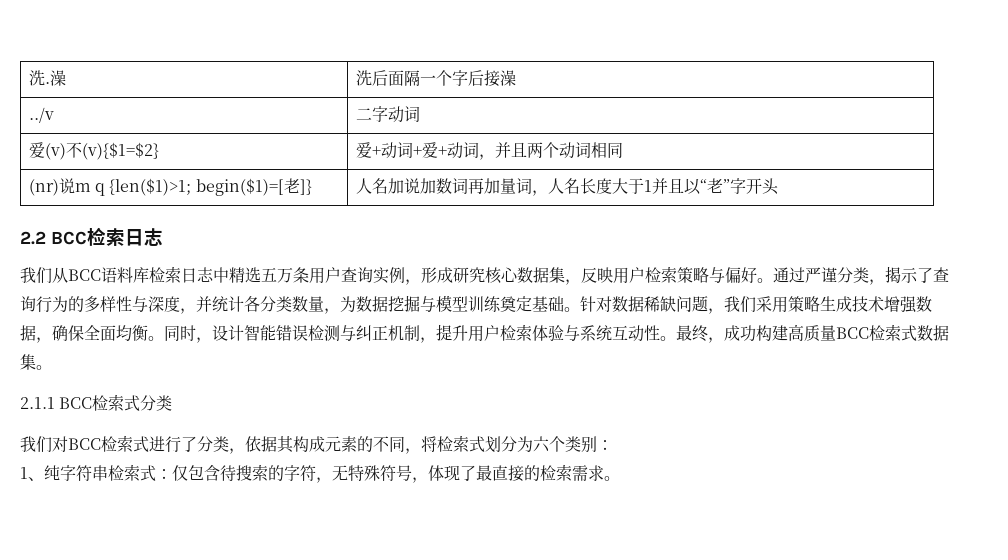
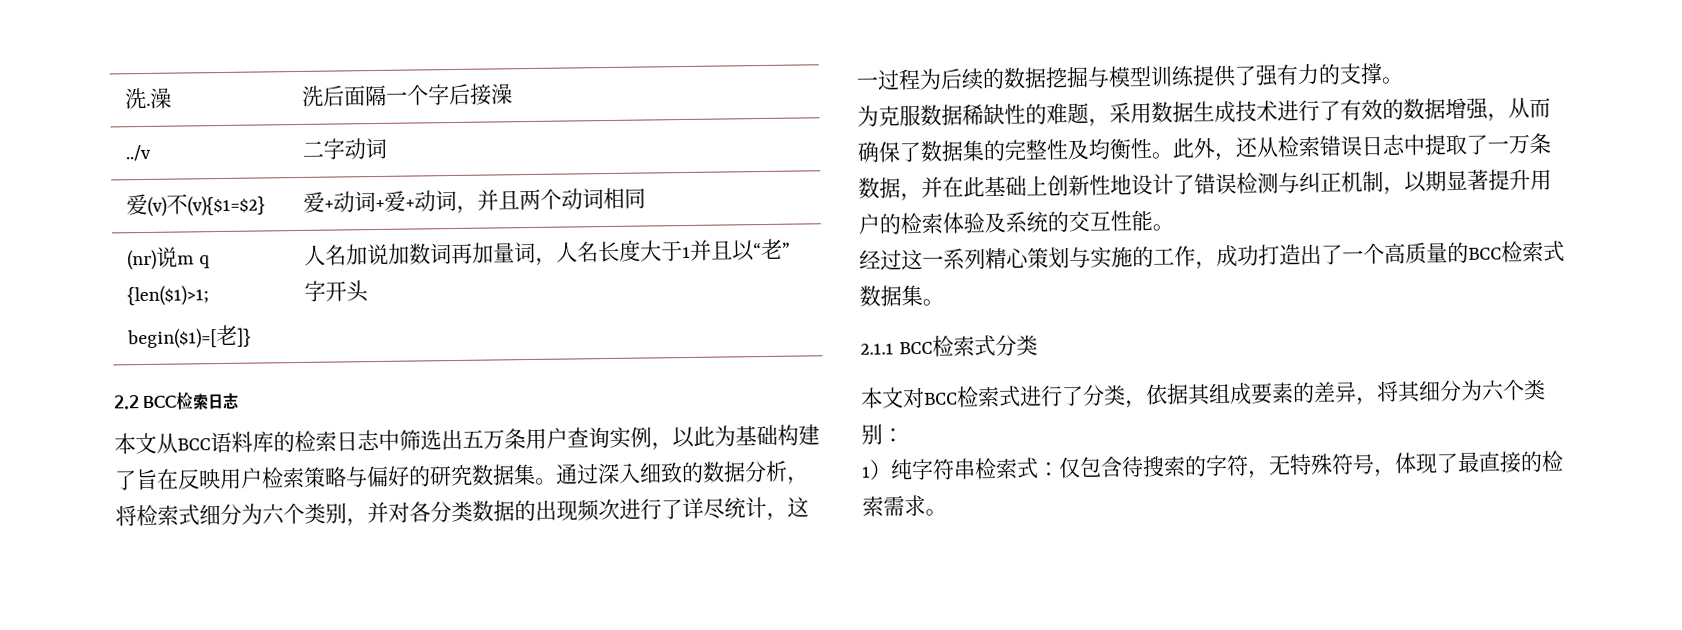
(192, 187) none -> (210, 296) //
[20,267,52,284] 我们 -> [114,432,157,455] 本文
(149, 275) none -> [273,431,295,453] 的
[229,267,261,283] 精选 -> [399,428,463,451] 筛选出
[421,267,581,285] 形成研究核心数据集， -> [672,424,820,449] [114,468,179,491] 以此为基础构建了旨在
[757,266,949,285] [20,296,356,314] 。通过严谨分类，揭示了查询行为的多样性与深度，并统计各分类数量，为 -> [408,460,809,487] [115,496,809,527] [856,67,1005,91] 的研究数据集。通过深入细致的数据分析，将检索式细分为六个类别，并对各分类数据的出现频次进行了详尽统计，这一过程为后续的
[500,296,612,312] 奠定基础。针对 -> [1192,62,1404,88] [857,104,921,127] 提供了强有力的支撑。 // 为克服
[676,296,932,314] [20,325,276,343] 问题，我们采用策略生成技术增强数据，确保全面均衡。同时，设计智能 -> [1004,97,1551,127] [857,132,1551,163] [858,173,1195,202] 性的难题，采用数据生成技术进行了有效的数据增强，从而确保了数据集的完整性及均衡性。此外，还从检索错误日志中提取了一万条数据，并在此基础上创新性地设计了
(436, 340) none -> [1404,169,1489,193] 以期显著
(500, 333) none -> [879,213,901,235] 的
[564,324,836,343] 与系统互动性。最终，成功构建高质量 -> [984,209,1174,234] [859,241,1469,271] 及系统的交互性能。 // 经过这一系列精心策划与实施的工作，成功打造出了一个高质量的
[20,436,52,453] 我们 -> [860,387,904,409] 本文
[293,435,501,454] 构成元素的不同，将检索式划 -> [1208,380,1441,406] 组成要素的差异，将其细
[28,477,44,481] 、 -> [869,459,892,480] ）

